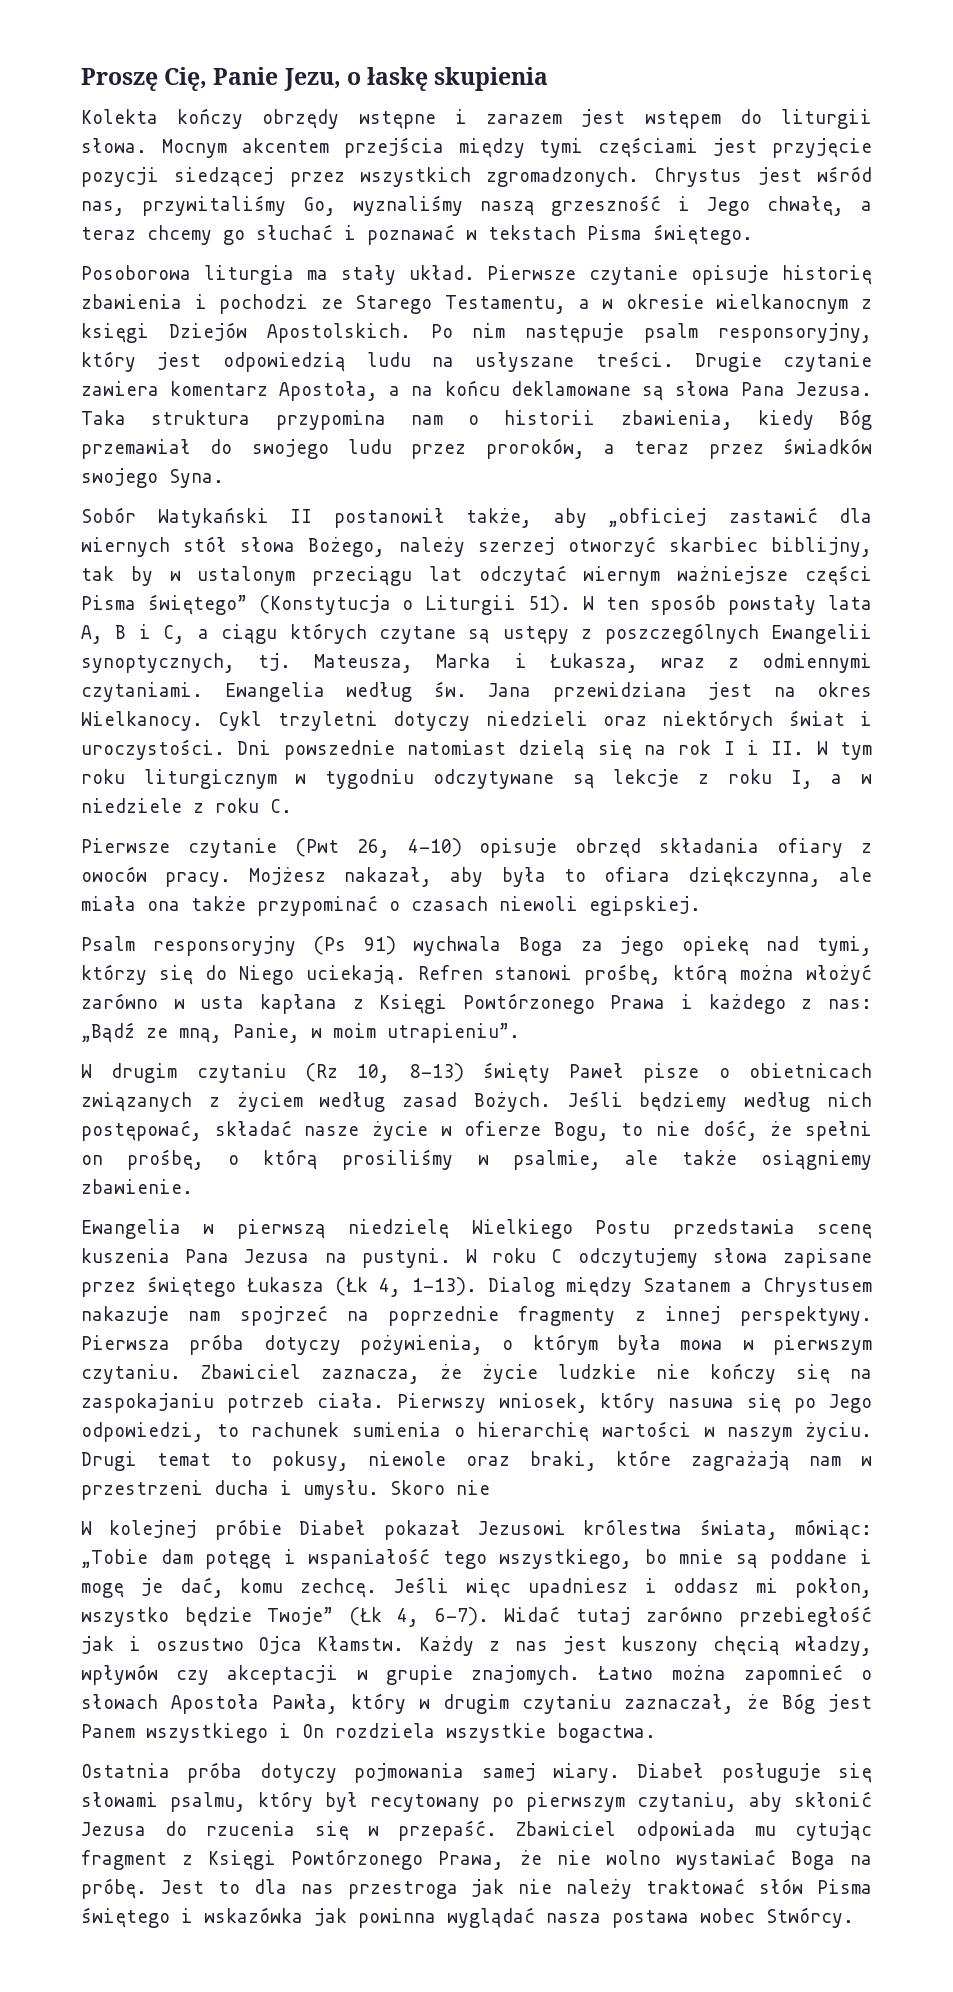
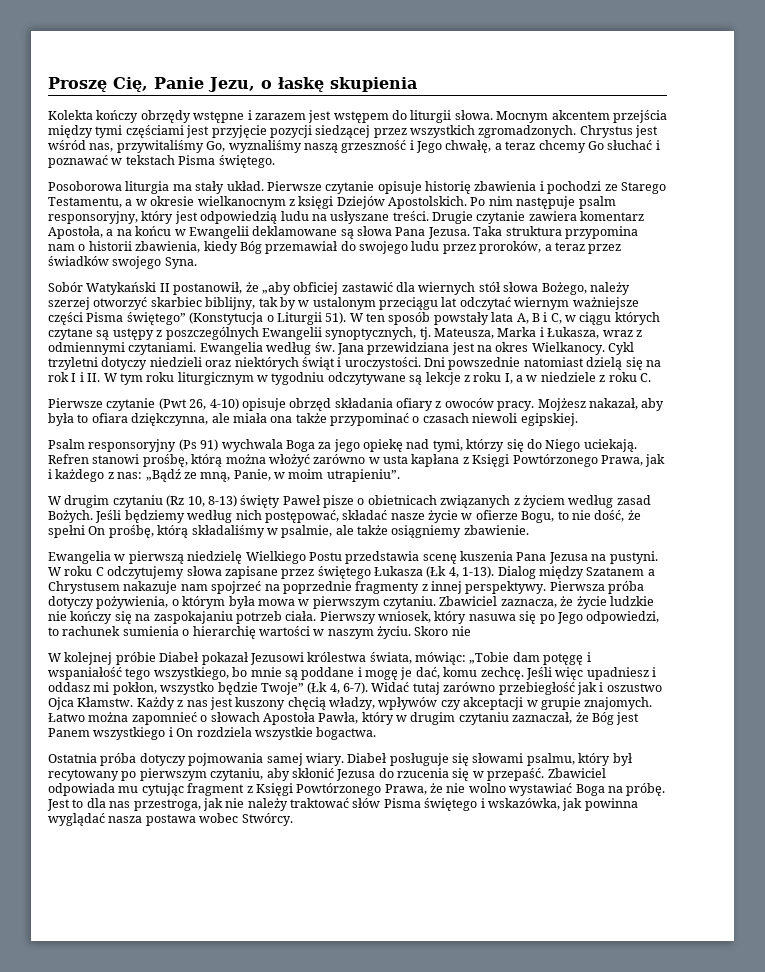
[223,230,245,245] go -> [587,141,604,150] Go
(500, 388) none -> [174,226,249,239] w Ewangelii
[333,508,707,528] postanowił także, aby „obficiej -> [173,282,339,295] postanowił, że „aby obficiej
[197,629,209,639] a -> [565,315,576,322] w
[788,710,845,726] świat -> [301,357,335,370] świąt
[610,995,666,1009] Prawa -> [600,454,666,467] Prawa, jak
[81,1149,454,1170] on prośbę, o którą prosiliśmy -> [88,525,265,538] On prośbę, którą składaliśmy
[81,1450,873,1471] [81,1480,379,1500] Drugi temat to pokusy, niewole oraz braki, które zagrażają nam w przestrzeni ducha i umysłu. -> (411, 632) none
[347,1881,458,1899] przestroga -> [133,799,201,811] przestroga,
[204,1907,303,1923] wskazówka -> [487,798,560,810] wskazówka,

